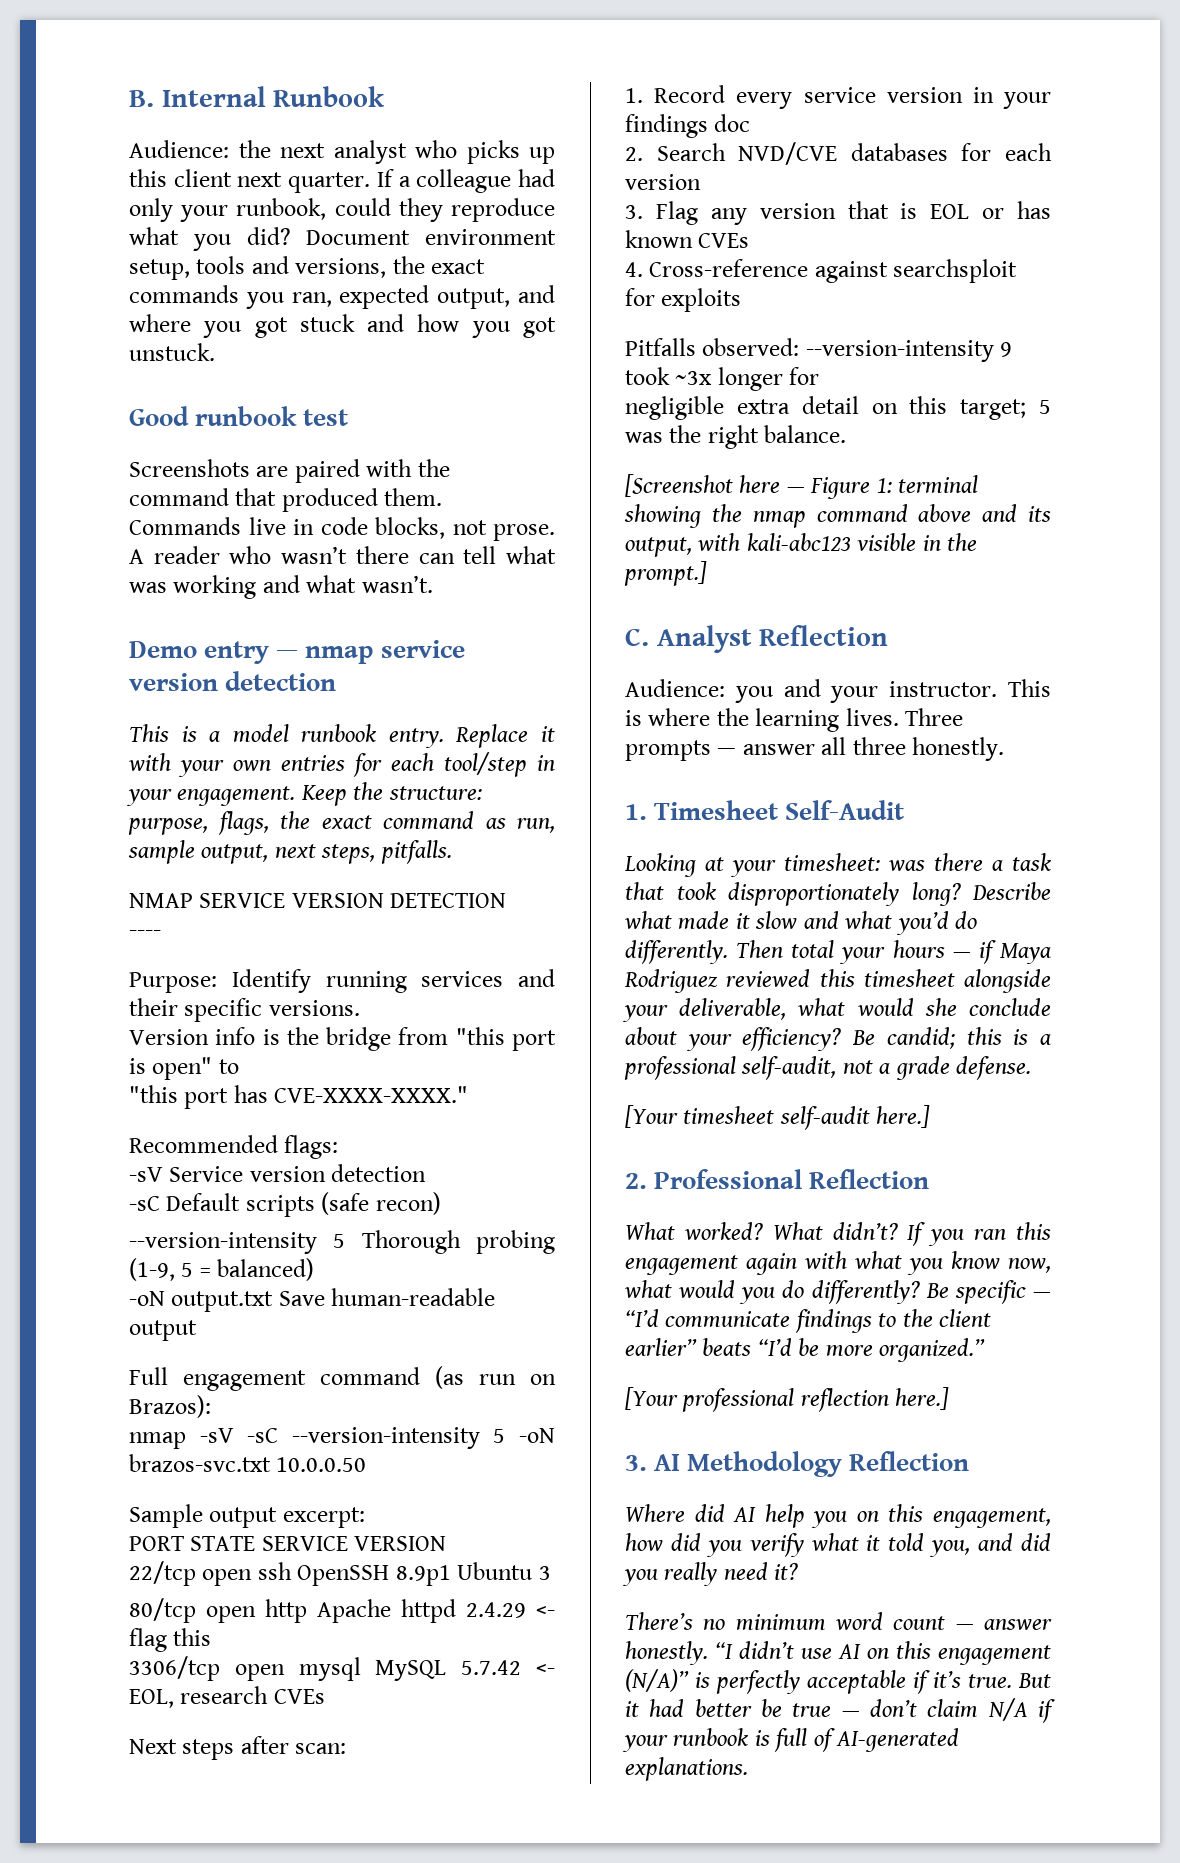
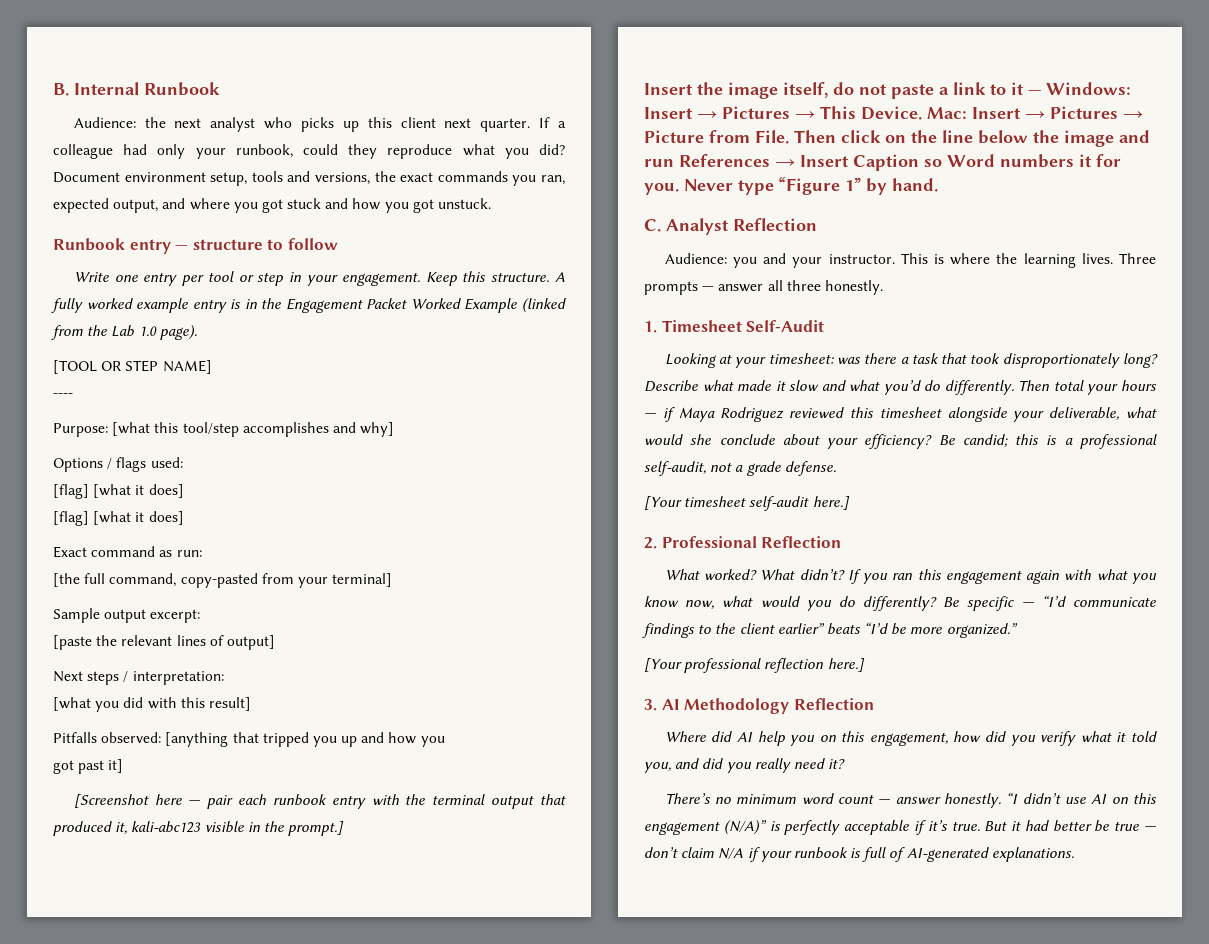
[129,406,349,426] [129,459,450,483] [129,488,443,512] [129,517,555,541] [129,546,556,564] [129,575,433,599] [129,640,465,664] [129,671,337,691] [129,724,555,748] [128,752,555,777] [126,782,482,806] [128,811,555,835] [128,840,452,864] [129,893,507,908] [129,930,161,937] [129,969,555,993] [129,998,360,1022] [129,1027,556,1051] [129,1057,239,1080] [129,1085,469,1109] [129,1135,339,1159] [129,1164,427,1182] [129,1192,441,1217] [129,1230,555,1254] [129,1258,315,1281] [129,1288,496,1312] [129,1320,197,1341] [129,1366,556,1391] [129,1395,211,1418] [129,1427,555,1449] [129,1454,367,1472] [129,1504,365,1528] [129,1536,447,1551] [129,1561,551,1586] [129,1598,555,1623] [129,1628,212,1652] [129,1656,555,1681] [129,1686,325,1708] [129,1736,347,1760] [625,85,1051,109] [625,114,751,138] [625,142,1052,165] [625,174,701,190] [625,201,1051,225] [625,230,750,248] [625,259,1018,283] [625,288,742,312] [625,338,1013,362] [625,367,820,391] [625,396,1051,420] [625,425,847,449] [625,474,979,499] [624,504,1051,528] [625,533,741,557] Good runbook test // Screenshots are paired with the command that produced them. Commands live in code blocks, not prose. A reader who wasn’t there can tell what was working and what wasn’t. // Demo entry — nmap service version detection // This is a model runbook entry. Replace it with your own entries for each tool/step in your engagement. Keep the structure: purpose, flags, the exact command as run, sample output, next steps, pitfalls. // NMAP SERVICE VERSION DETECTION // ---- // Purpose: Identify running services and their specific versions. // Version info is the bridge from "this port is open" to // "this port has CVE-XXXX-XXXX." // Recommended flags: // -sV Service version detection // -sC Default scripts (safe recon) // --version-intensity 5 Thorough probing (1-9, 5 = balanced) // -oN output.txt Save human-readable output // Full engagement command (as run on Brazos): // nmap -sV -sC --version-intensity 5 -oN brazos-svc.txt 10.0.0.50 // Sample output excerpt: // PORT STATE SERVICE VERSION // 22/tcp open ssh OpenSSH 8.9p1 Ubuntu 3 // 80/tcp open http Apache httpd 2.4.29 <- flag this // 3306/tcp open mysql MySQL 5.7.42 <- EOL, research CVEs // Next steps after scan: // 1. Record every service version in your findings doc // 2. Search NVD/CVE databases for each version // 3. Flag any version that is EOL or has known CVEs // 4. Cross-reference against searchsploit for exploits // Pitfalls observed: --version-intensity 9 took ~3x longer for // negligible extra detail on this target; 5 was the right balance. // [Screenshot here — Figure 1: terminal showing the nmap command above and its output, with -> [53,238,338,254] [73,271,565,286] [51,298,566,313] [51,325,197,340] [53,360,212,374] [53,393,73,398] [53,422,395,437] [53,457,183,472] [53,484,184,499] [53,511,184,526] [53,546,202,558] [53,573,393,588] [53,608,201,623] [53,635,275,650] [53,671,224,685] [53,697,251,712] [53,732,445,747] [53,759,124,774] [73,794,567,809] [53,821,128,836] Runbook entry — structure to follow // Write one entry per tool or step in your engagement. Keep this structure. A fully worked example entry is in the Engagement Packet Worked Example (linked from the Lab 1.0 page). // [TOOL OR STEP NAME] // ---- // Purpose: [what this tool/step accomplishes and why] // Options / flags used: // [flag] [what it does] // [flag] [what it does] // Exact command as run: // [the full command, copy-pasted from your terminal] // Sample output excerpt: // [paste the relevant lines of output] // Next steps / interpretation: // [what you did with this result] // Pitfalls observed: [anything that tripped you up and how you // got past it] // [Screenshot here — pair each runbook entry with the terminal output that produced it,
(707, 573) none -> [644,82,1131,99] [644,106,1143,120] [644,130,1150,147] [644,154,1121,171] [644,177,938,195] // Insert the image itself, do not paste a link to it — Windows: Insert → Pictures → This Device. Mac: Insert → Pictures → Picture from File. Then click on the line below the image and run References → Insert Caption so Word numbers it for you. Never type “Figure 1” by hand.

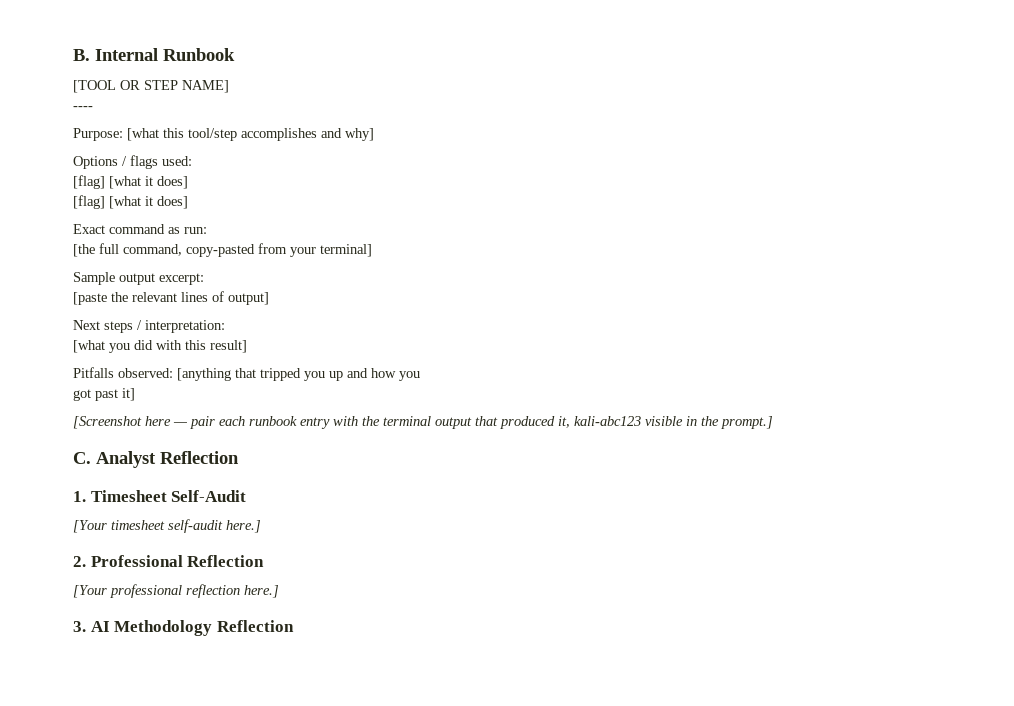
[73,117,566,132] [53,144,565,159] [53,171,566,186] [53,198,492,213] [53,238,338,254] [73,271,565,286] [51,298,566,313] [51,325,197,340] // Audience: the next analyst who picks up this client next quarter. If a colleague had only your runbook, could they reproduce what you did? Document environment setup, tools and versions, the exact commands you ran, expected output, and where you got stuck and how you got unstuck. // Runbook entry — structure to follow // Write one entry per tool or step in your engagement. Keep this structure. A fully worked example entry is in the Engagement Packet Worked Example (linked from the Lab 1.0 page). -> (235, 54) none
[644,82,1131,99] [644,106,1143,120] [644,130,1150,147] [644,154,1121,171] [644,177,938,195] [644,218,817,235] [664,253,1156,268] [644,280,883,295] [644,320,825,333] [664,353,1158,368] [644,380,1157,395] [644,407,1157,422] [644,434,1157,449] [644,461,836,476] Insert the image itself, do not paste a link to it — Windows: Insert → Pictures → This Device. Mac: Insert → Pictures → Picture from File. Then click on the line below the image and run References → Insert Caption so Word numbers it for you. Never type “Figure 1” by hand. // C. Analyst Reflection // Audience: you and your instructor. This is where the learning lives. Three prompts — answer all three honestly. // 1. Timesheet Self-Audit // Looking at your timesheet: was there a task that took disproportionately long? Describe what made it slow and what you’d do differently. Then total your hours — if Maya Rodriguez reviewed this timesheet alongside your deliverable, what would she conclude about your efficiency? Be candid; this is a professional self-audit, not a grade defense. -> [73,451,239,468] [73,490,247,502] C. Analyst Reflection // 1. Timesheet Self-Audit
[664,569,1157,584] [644,595,1156,611] [642,622,1018,638] // What worked? What didn’t? If you ran this engagement again with what you know now, what would you do differently? Be specific — “I’d communicate findings to the client earlier” beats “I’d be more organized.” -> (265, 561) none
[664,731,1158,746] [644,758,846,773] [664,792,1157,808] [644,820,1156,835] [644,847,1074,862] // Where did AI help you on this engagement, how did you verify what it told you, and did you really need it? // There’s no minimum word count — answer honestly. “I didn’t use AI on this engagement (N/A)” is perfectly acceptable if it’s true. But it had better be true — don’t claim N/A if your runbook is full of AI-generated explanations. -> (294, 626) none

